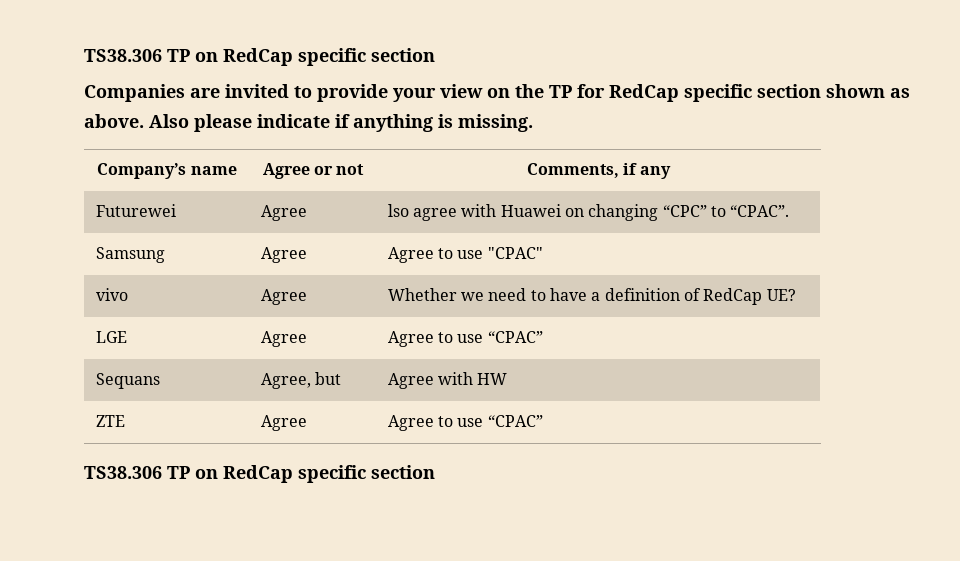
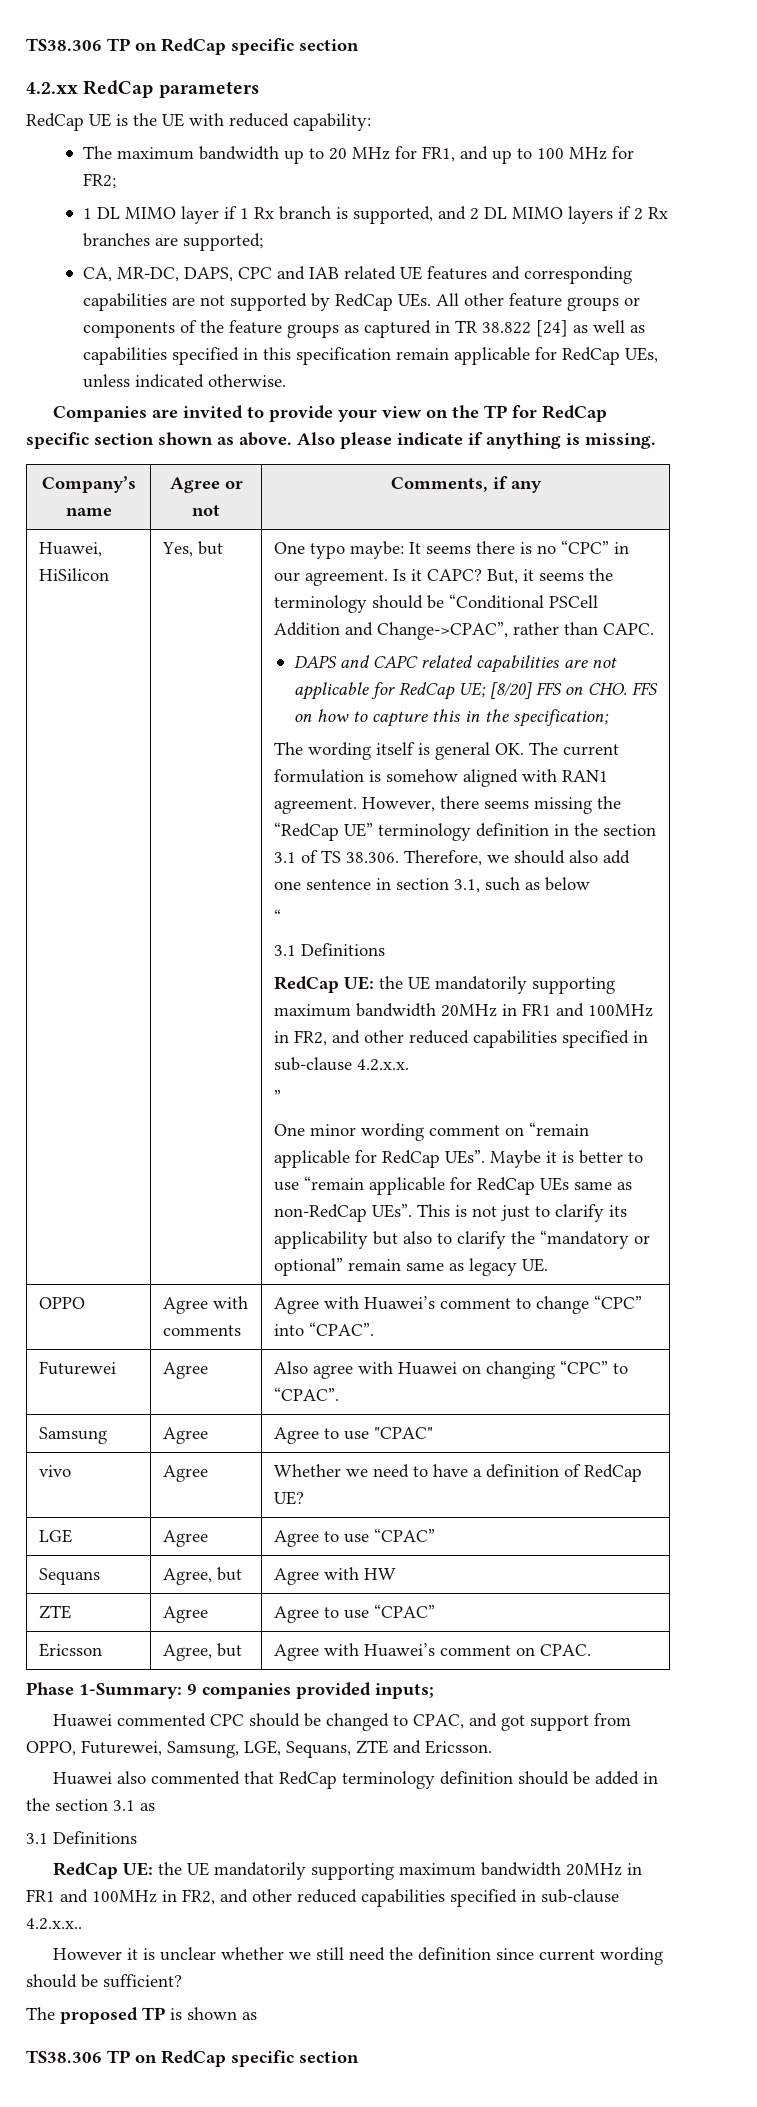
[84,48,435,66] TS38.306 TP on RedCap specific section -> [26,38,359,55] [26,80,259,98] [26,113,371,131] [83,146,635,164] [83,173,117,189] [83,206,669,224] [83,233,264,251] [83,266,633,284] [83,293,641,311] [83,320,646,338] [83,347,659,365] [83,374,287,388] TS38.306 TP on RedCap specific section // 4.2.xx RedCap parameters // RedCap UE is the UE with reduced capability: // The maximum bandwidth up to 20 MHz for FR1, and up to 100 MHz for FR2; // 1 DL MIMO layer if 1 Rx branch is supported, and 2 DL MIMO layers if 2 Rx branches are supported; // CA, MR-DC, DAPS, CPC and IAB related UE features and corresponding capabilities are not supported by RedCap UEs. All other feature groups or components of the feature groups as captured in TR 38.822 [24] as well as capabilities specified in this specification remain applicable for RedCap UEs, unless indicated otherwise.
(672, 172) none -> [38,542,102,557] [38,568,109,581] [161,541,223,557] [273,540,629,559] [273,568,613,586] [273,594,598,613] [273,622,654,640] [294,655,618,673] [294,682,659,700] [294,709,610,727] [273,742,619,760] [273,769,608,787] [273,796,621,814] [273,822,656,841] [273,850,630,866] [273,877,590,893] [273,909,281,923] [273,943,385,956] [273,976,615,994] [273,1003,653,1017] [273,1030,648,1048] [273,1057,409,1071] [273,1090,281,1103] [273,1122,589,1141] [273,1150,643,1168] [273,1176,632,1195] [273,1204,627,1222] [273,1230,650,1249] [273,1258,548,1276] [38,1297,85,1309] [162,1296,248,1314] [162,1325,241,1336] [273,1295,642,1314] [273,1322,374,1336] // Huawei, HiSilicon | Yes, but | One typo maybe: It seems there is no “CPC” in our agreement. Is it CAPC? But, it seems the terminology should be “Conditional PSCell Addition and Change->CPAC”, rather than CAPC. // DAPS and CAPC related capabilities are not applicable for RedCap UE; [8/20] FFS on CHO. FFS on how to capture this in the specification; // The wording itself is general OK. The current formulation is somehow aligned with RAN1 agreement. However, there seems missing the “RedCap UE” terminology definition in the section 3.1 of TS 38.306. Therefore, we should also add one sentence in section 3.1, such as below // “ // 3.1 Definitions // RedCap UE: the UE mandatorily supporting maximum bandwidth 20MHz in FR1 and 100MHz in FR2, and other reduced capabilities specified in sub-clause 4.2.x.x. // ” // One minor wording comment on “remain applicable for RedCap UEs”. Maybe it is better to use “remain applicable for RedCap UEs same as non-RedCap UEs”. This is not just to clarify its applicability but also to clarify the “mandatory or optional” remain same as legacy UE. // OPPO | Agree with comments | Agree with Huawei’s comment to change “CPC” into “CPAC”.
[387,204,409,217] lso -> [273,1361,308,1374] Also
(543, 421) none -> [38,1643,102,1657] [162,1643,242,1661] [273,1643,591,1661] [26,1682,434,1699] [53,1713,632,1731] [26,1740,492,1758] [53,1771,659,1789] [26,1798,155,1811] [26,1831,137,1844] [53,1862,643,1880] [26,1889,619,1907] [26,1918,82,1930] [53,1947,664,1965] [26,1974,182,1988] [26,2007,257,2024] // Ericsson | Agree, but | Agree with Huawei’s comment on CPAC. // Phase 1-Summary: 9 companies provided inputs; // Huawei commented CPC should be changed to CPAC, and got support from OPPO, Futurewei, Samsung, LGE, Sequans, ZTE and Ericsson. // Huawei also commented that RedCap terminology definition should be added in the section 3.1 as // 3.1 Definitions // RedCap UE: the UE mandatorily supporting maximum bandwidth 20MHz in FR1 and 100MHz in FR2, and other reduced capabilities specified in sub-clause 4.2.x.x.. // However it is unclear whether we still need the definition since current wording should be sufficient? // The proposed TP is shown as

